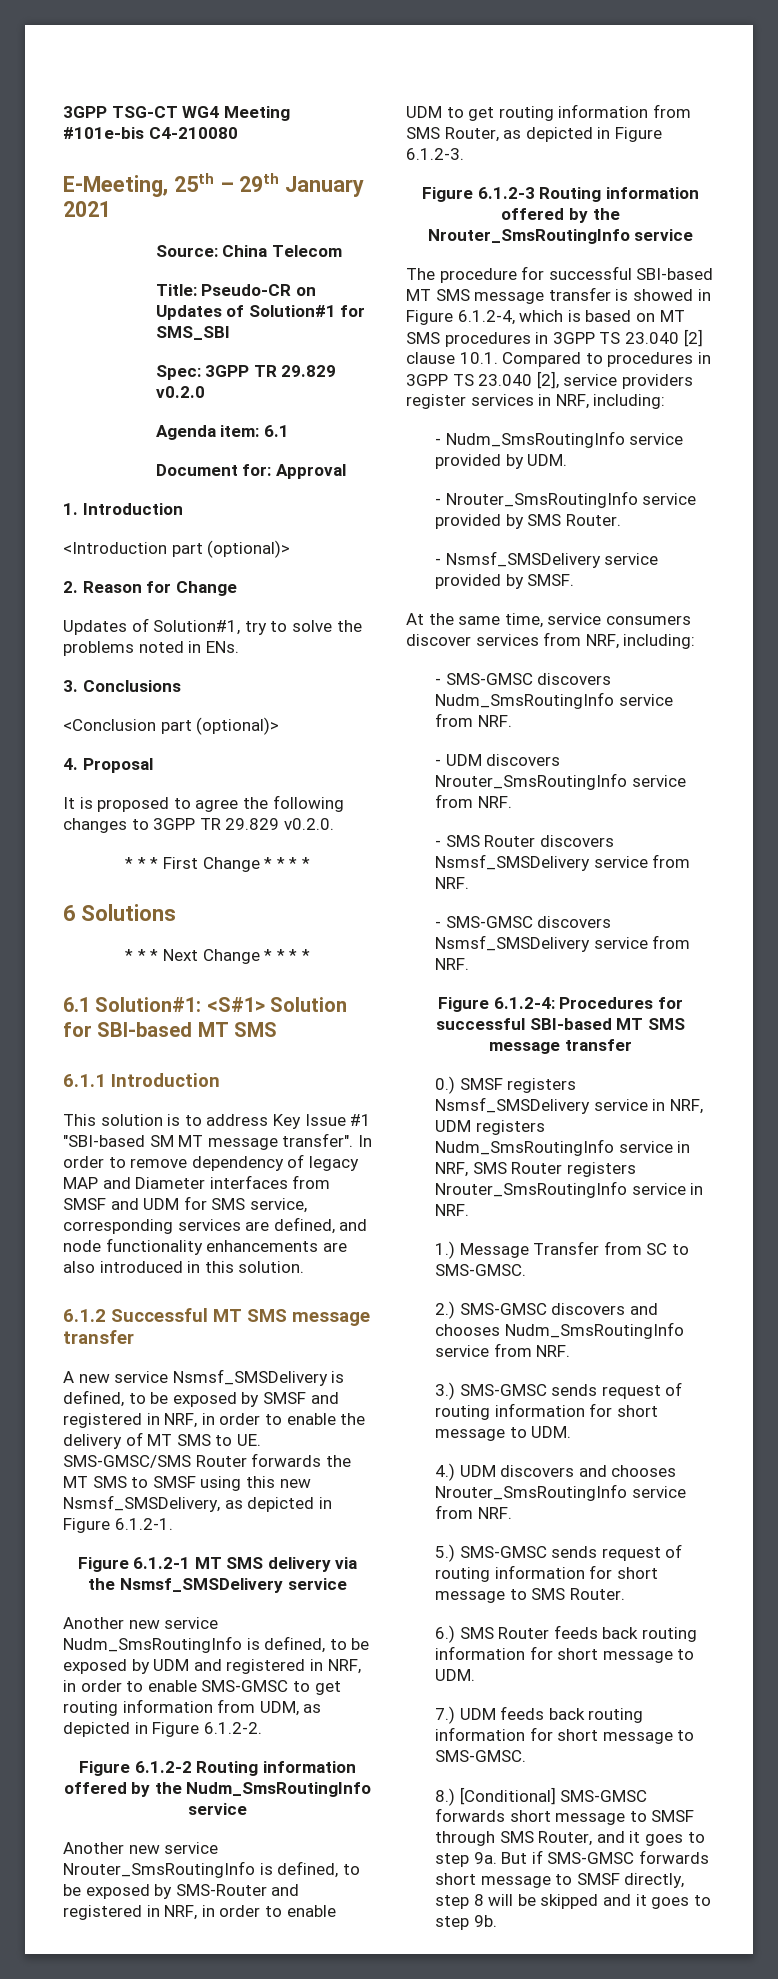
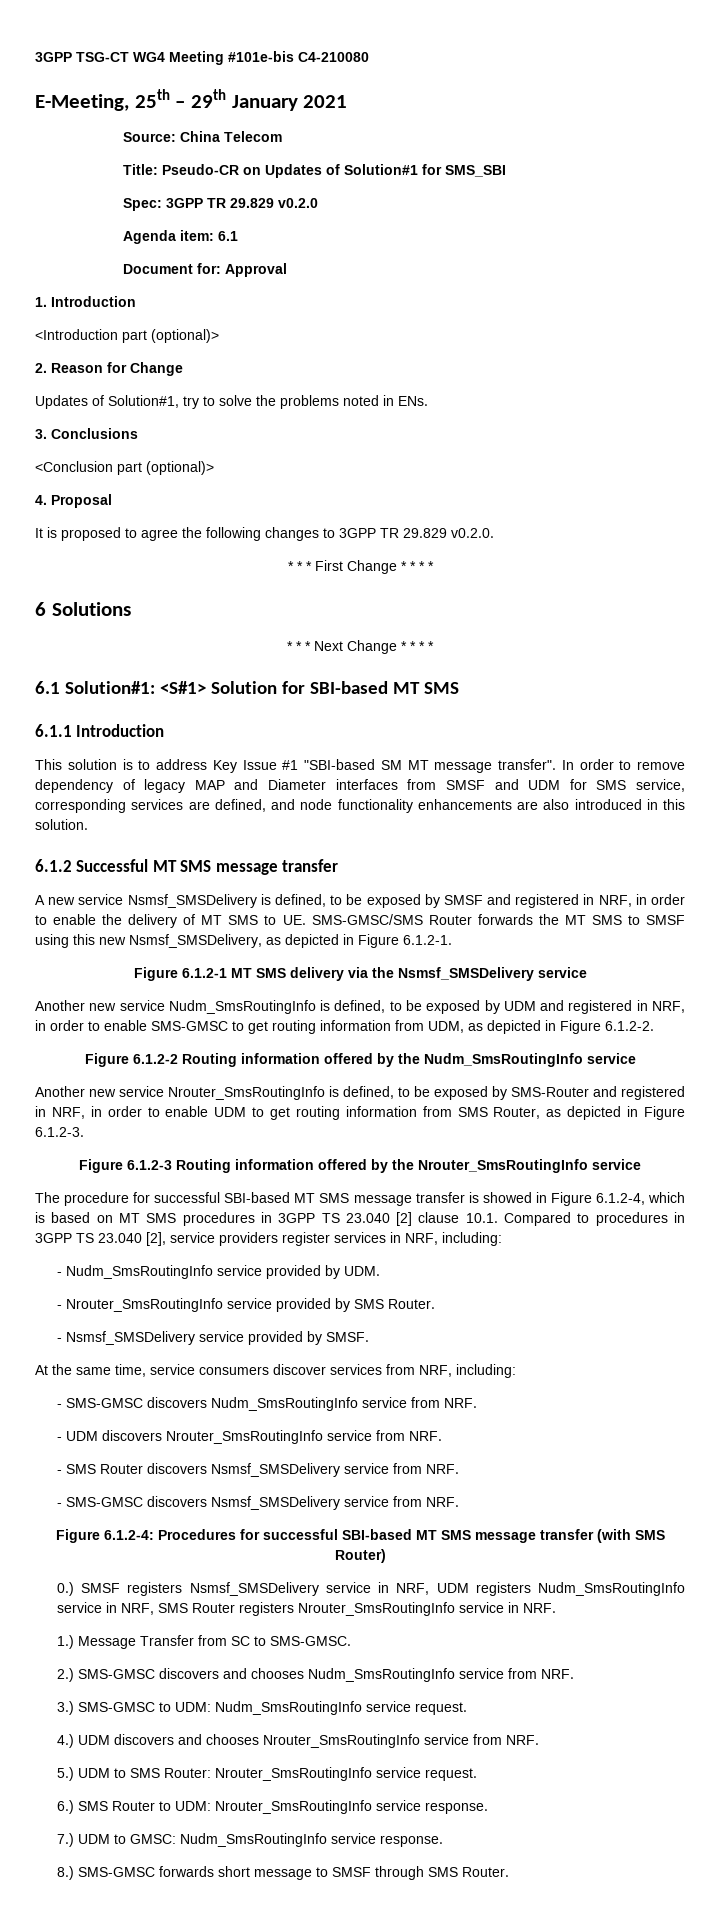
(632, 1045) none -> [596,1529,665,1543] [334,1549,386,1563] (with SMS Router)
[551,1382,683,1399] [435,1403,658,1420] [435,1426,572,1441] sends request of routing information for short message to UDM. -> [159,1701,468,1715] to UDM: Nudm_SmsRoutingInfo service request.
[459,1544,683,1561] [435,1565,658,1582] [435,1588,625,1603] [435,1625,697,1643] [435,1646,695,1663] [435,1669,476,1681] [435,1706,644,1724] [435,1727,695,1744] [435,1750,527,1762] SMS-GMSC sends request of routing information for short message to SMS Router. // 6.) SMS Router feeds back routing information for short message to UDM. // 7.) UDM feeds back routing information for short message to SMS-GMSC. -> [78,1767,478,1781] [57,1800,489,1814] [57,1833,444,1847] UDM to SMS Router: Nrouter_SmsRoutingInfo service request. // 6.) SMS Router to UDM: Nrouter_SmsRoutingInfo service response. // 7.) UDM to GMSC: Nudm_SmsRoutingInfo service response.
[459,1787,556,1805] [Conditional] -> (75, 1873) none
[538,1831,705,1846] [435,1850,709,1867] [435,1873,685,1888] [435,1894,711,1909] [435,1915,497,1930] Router, and it goes to step 9a. But if SMS-GMSC forwards short message to SMSF directly, step 8 will be skipped and it goes to step 9b. -> [462,1867,510,1877] Router.

